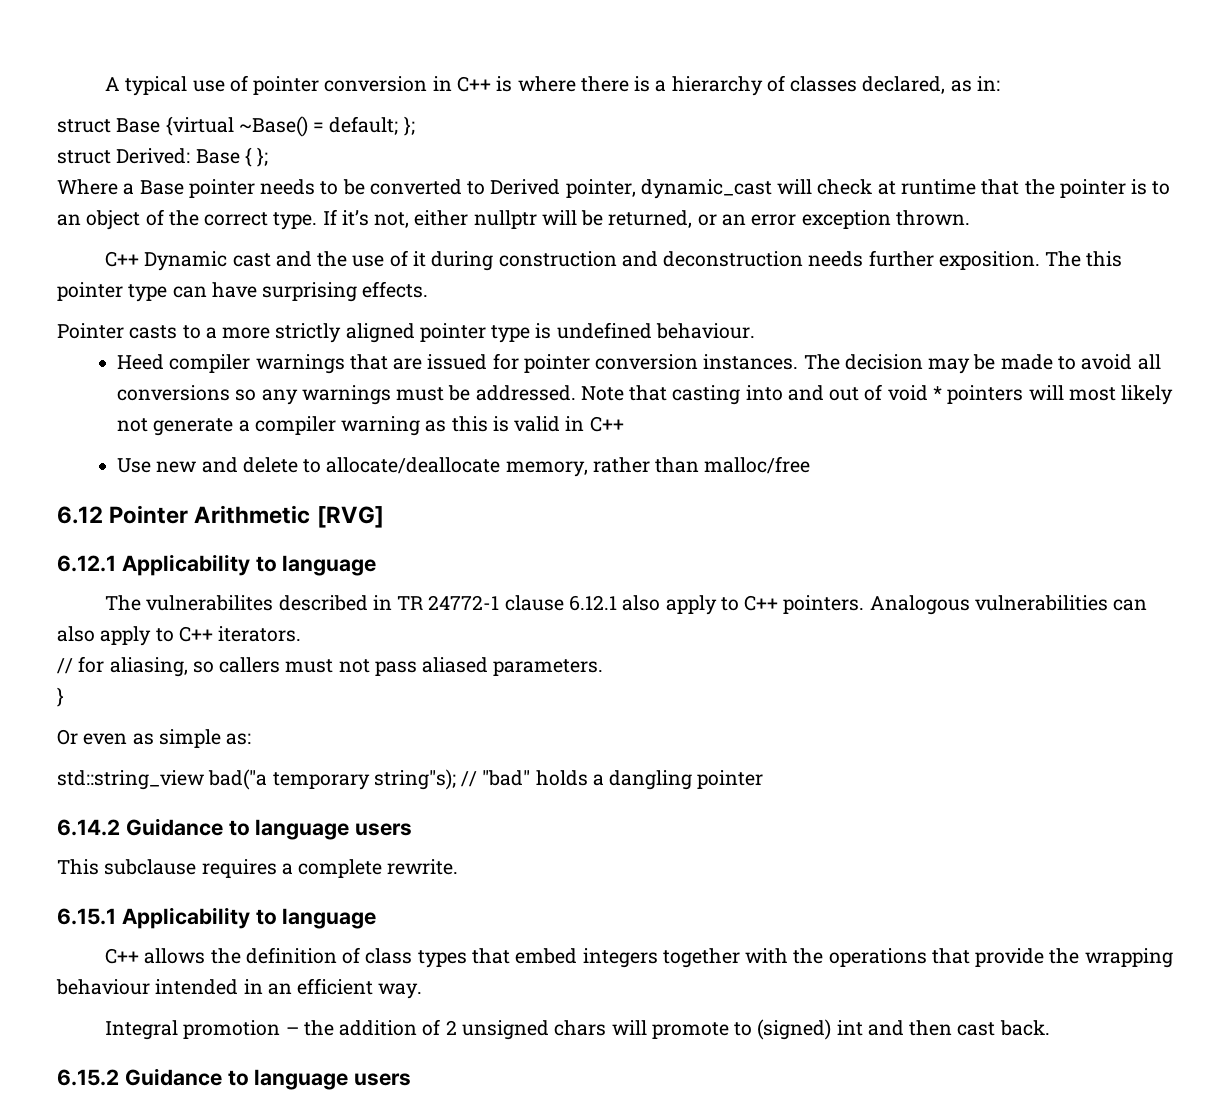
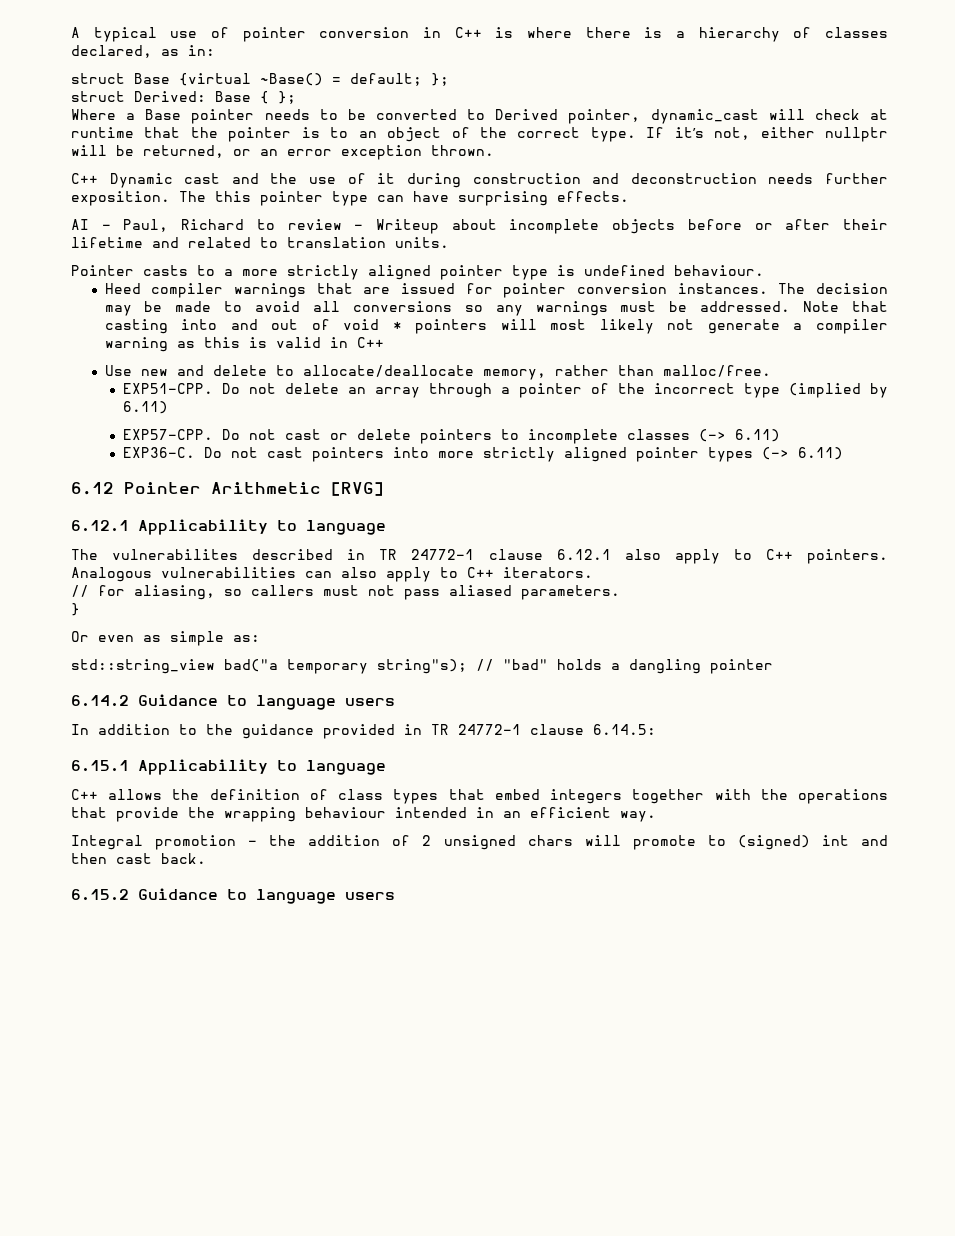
(429, 289) none -> [71,219,888,234] [71,237,449,248] // AI – Paul, Richard to review – Writeup about incomplete objects before or after their lifetime and related to translation units.
[704,456,811,474] malloc/free -> [662,365,771,377] [122,383,889,398] [122,401,168,414] [122,429,780,444] [122,447,843,462] malloc/free. // EXP51-CPP. Do not delete an array through a pointer of the incorrect type (implied by 6.11) // EXP57-CPP. Do not cast or delete pointers to incomplete classes (-> 6.11) // EXP36-C. Do not cast pointers into more strictly aligned pointer types (-> 6.11)
[57,859,459,878] This subclause requires a complete rewrite. -> [71,724,656,739] In addition to the guidance provided in TR 24772-1 clause 6.14.5:

